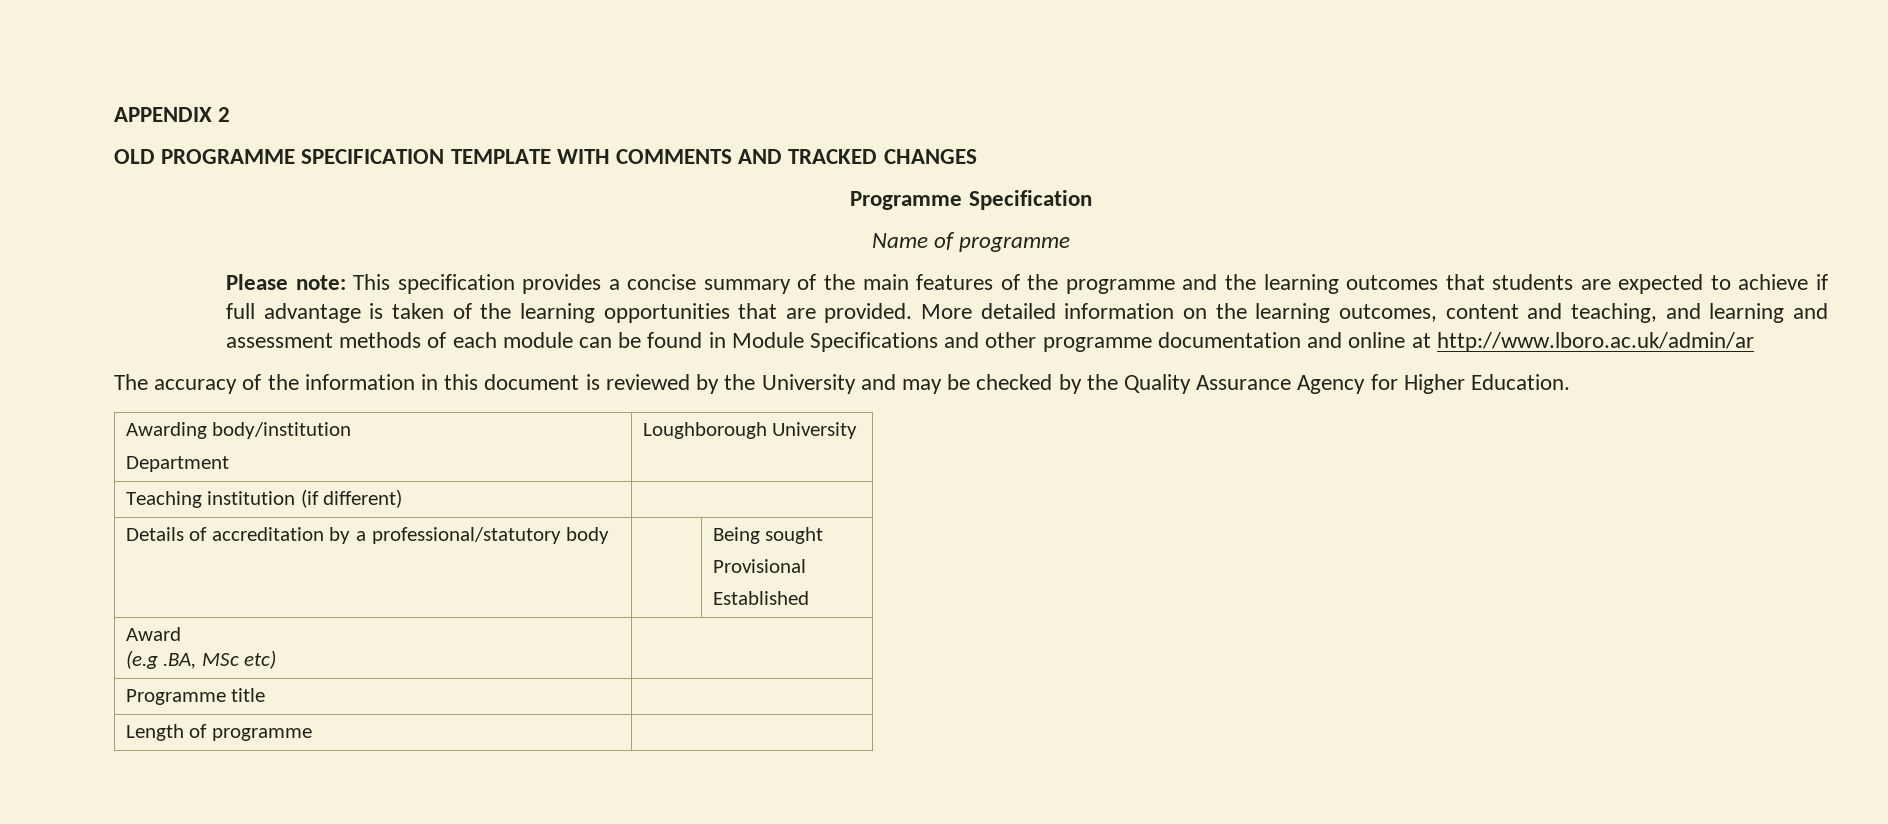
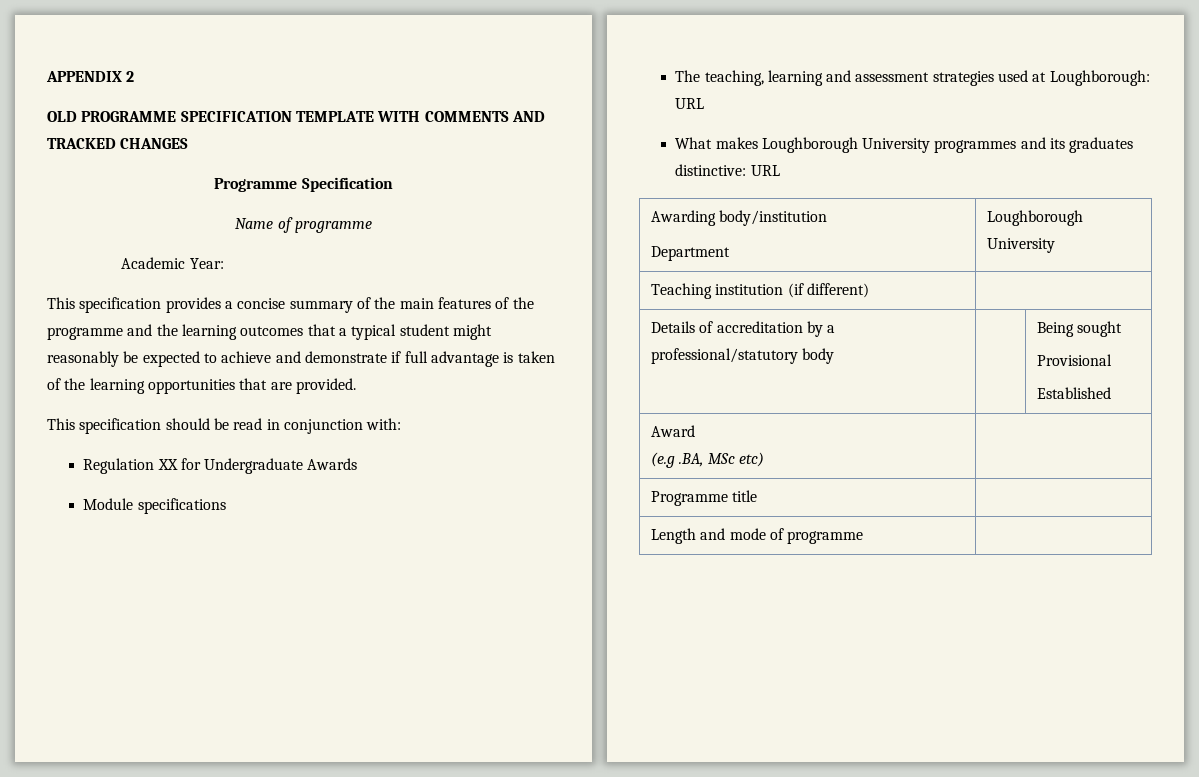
[225,274,346,290] Please note: -> [121,257,224,269] Academic Year: //
[1492,274,1611,290] students are -> [338,324,492,340] [47,351,139,367] a typical student might reasonably be
(1809, 282) none -> [275,351,387,363] and demonstrate
[921,303,1828,323] [225,332,1754,352] [114,374,1571,394] More detailed information on the learning outcomes, content and teaching, and learning and assessment methods of each module can be found in Module Specifications and other programme documentation and online at http://www.lboro.ac.uk/admin/ar // The accuracy of the information in this document is reviewed by the University and may be checked by the Quality Assurance Agency for Higher Education. -> [47,418,402,434] [83,458,358,474] [83,498,226,514] [675,70,1150,86] [675,98,705,109] [675,137,1134,153] [675,164,780,176] // This specification should be read in conjunction with: // Regulation XX for Undergraduate Awards // Module specifications // The teaching, learning and assessment strategies used at Loughborough: URL // What makes Loughborough University programmes and its graduates distinctive: URL
(184, 732) none -> [700,528,766,540] and mode

